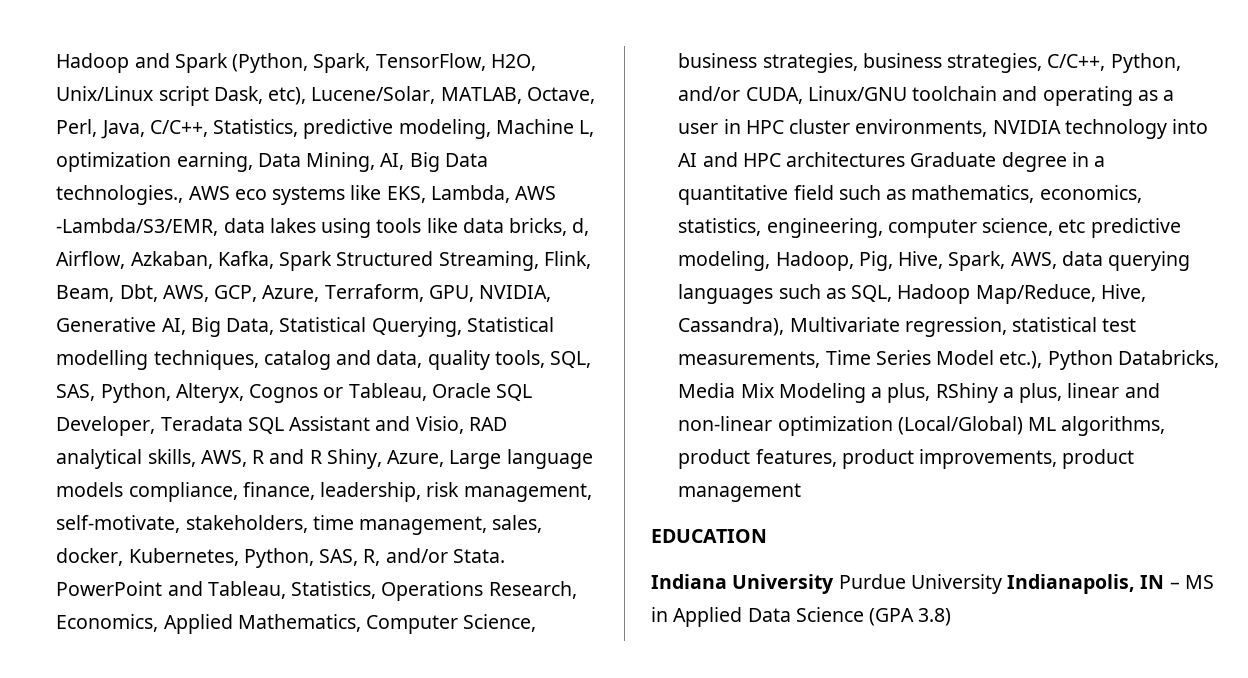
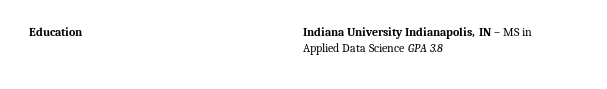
[56,53,536,73] [56,86,595,106] [56,119,595,139] [56,152,488,172] [56,185,557,205] [56,218,590,238] [56,251,591,271] [56,284,552,302] [56,317,554,337] [56,350,592,370] [56,383,533,403] [56,416,507,436] [56,449,593,469] [56,482,592,502] [56,515,543,535] [56,548,505,568] [56,581,577,601] [56,614,537,634] [678,53,1181,73] [678,86,1175,106] [678,119,1209,139] [678,152,1106,172] [678,185,1142,205] [678,218,1181,238] [678,251,1191,271] [678,284,1146,304] [678,317,1137,337] [678,350,1219,370] [678,383,1160,403] [678,416,1166,436] [678,449,1135,469] [678,483,802,502] [651,529,767,543] Hadoop and Spark (Python, Spark, TensorFlow, H2O, Unix/Linux script Dask, etc), Lucene/Solar, MATLAB, Octave, Perl, Java, C/C++, Statistics, predictive modeling, Machine L, optimization earning, Data Mining, AI, Big Data technologies., AWS eco systems like EKS, Lambda, AWS -Lambda/S3/EMR, data lakes using tools like data bricks, d, Airflow, Azkaban, Kafka, Spark Structured Streaming, Flink, Beam, Dbt, AWS, GCP, Azure, Terraform, GPU, NVIDIA, Generative AI, Big Data, Statistical Querying, Statistical modelling techniques, catalog and data, quality tools, SQL, SAS, Python, Alteryx, Cognos or Tableau, Oracle SQL Developer, Teradata SQL Assistant and Visio, RAD analytical skills, AWS, R and R Shiny, Azure, Large language models compliance, finance, leadership, risk management, self-motivate, stakeholders, time management, sales, docker, Kubernetes, Python, SAS, R, and/or Stata. PowerPoint and Tableau, Statistics, Operations Research, Economics, Applied Mathematics, Computer Science, business strategies, business strategies, C/C++, Python, and/or CUDA, Linux/GNU toolchain and operating as a user in HPC cluster environments, NVIDIA technology into AI and HPC architectures Graduate degree in a quantitative field such as mathematics, economics, statistics, engineering, computer science, etc predictive modeling, Hadoop, Pig, Hive, Spark, AWS, data querying languages such as SQL, Hadoop Map/Reduce, Hive, Cassandra), Multivariate regression, statistical test measurements, Time Series Model etc.), Python Databricks, Media Mix Modeling a plus, RShiny a plus, linear and non-linear optimization (Local/Global) ML algorithms, product features, product improvements, product management // EDUCATION -> [29,27,83,36] Education
[838,574,1002,594] Purdue University -> (404, 33) none
[869,608,952,626] (GPA 3.8) -> [407,44,443,52] GPA 3.8

